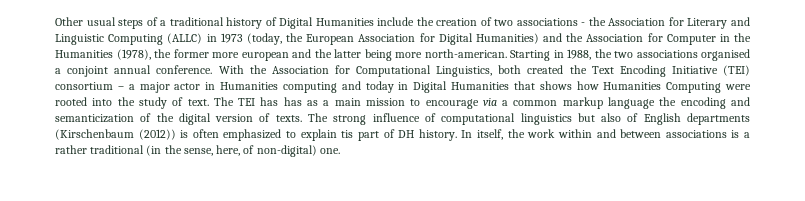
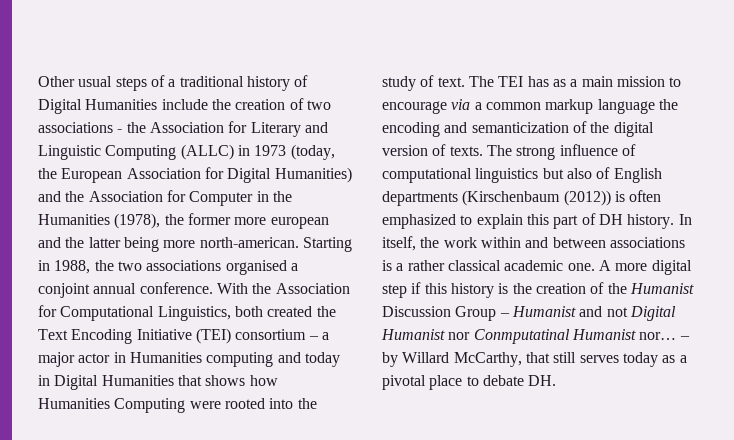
[283,97,302,106] has -> (549, 81) none
[341,130,354,138] tis -> [526,214,549,225] this
[90,145,340,157] traditional (in the sense, here, of non-digital) one. -> [447,260,692,275] [382,282,694,298] [382,306,676,321] [381,329,690,344] [382,352,687,367] [382,375,557,390] classical academic one. A more digital step if this history is the creation of the Humanist Discussion Group – Humanist and not Digital Humanist nor Conmputatinal Humanist nor… – by Willard McCarthy, that still serves today as a pivotal place to debate DH.

